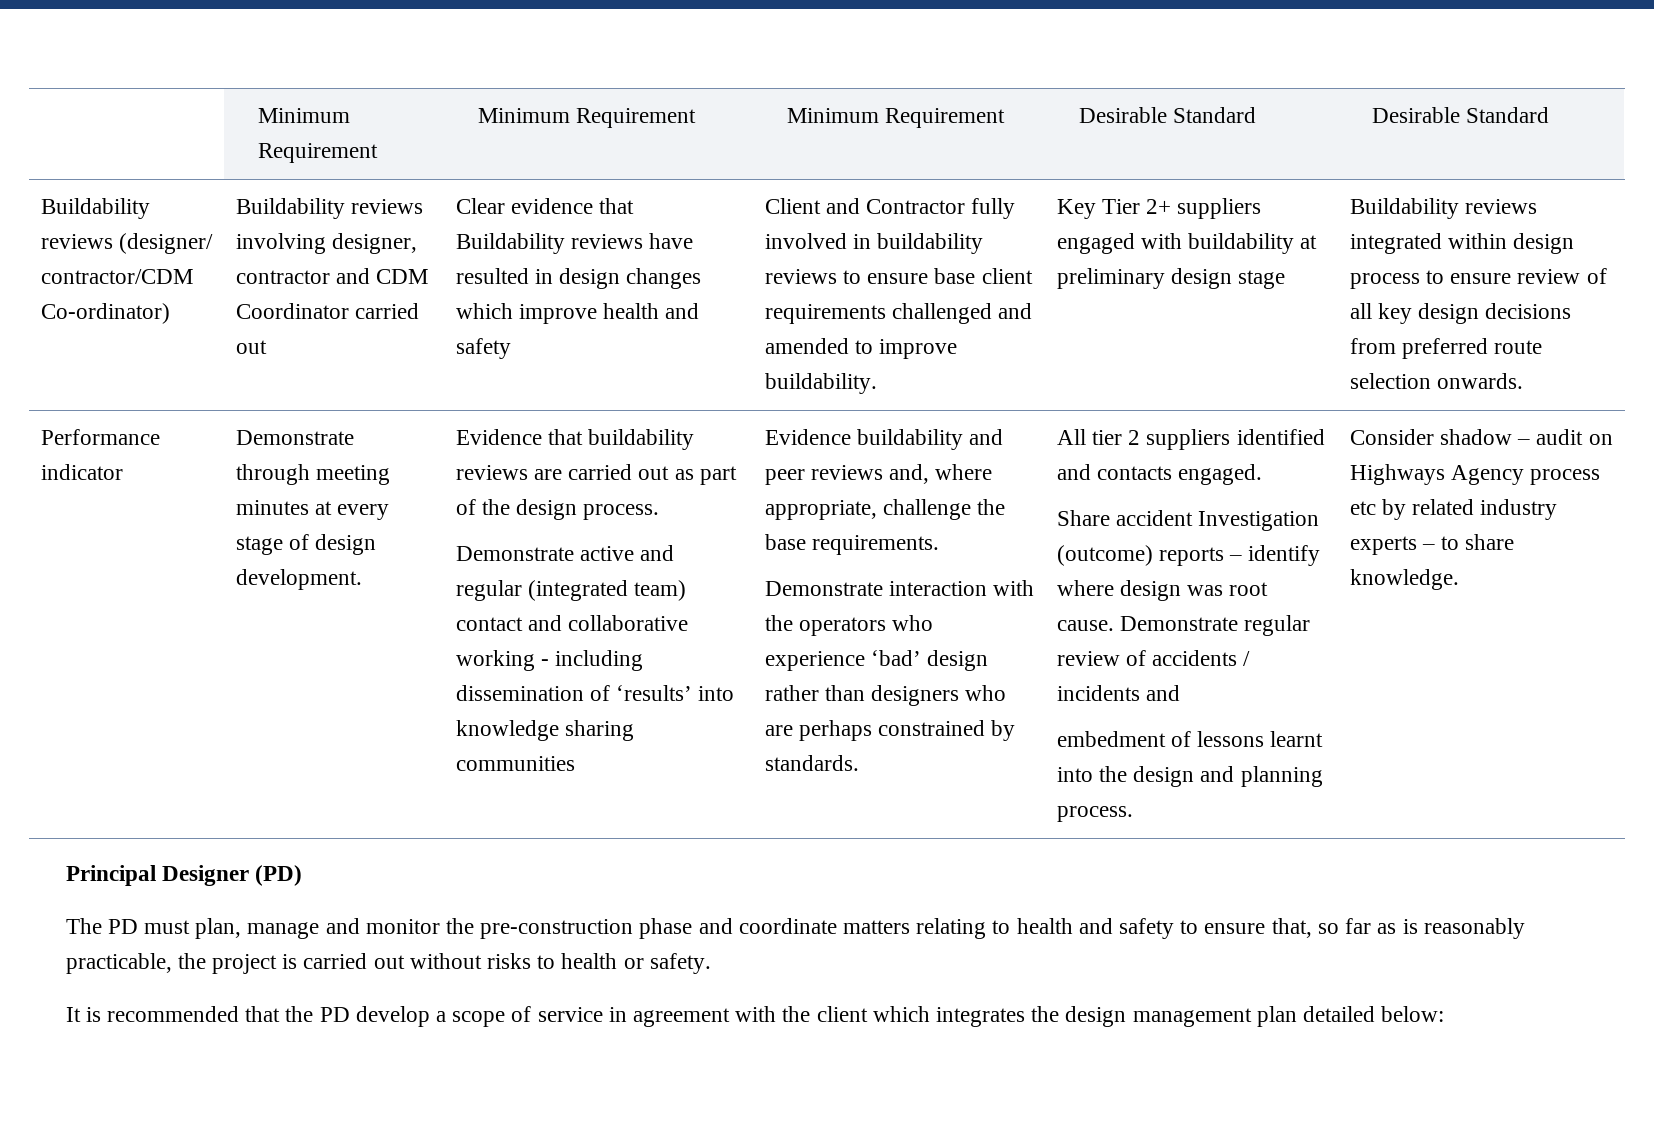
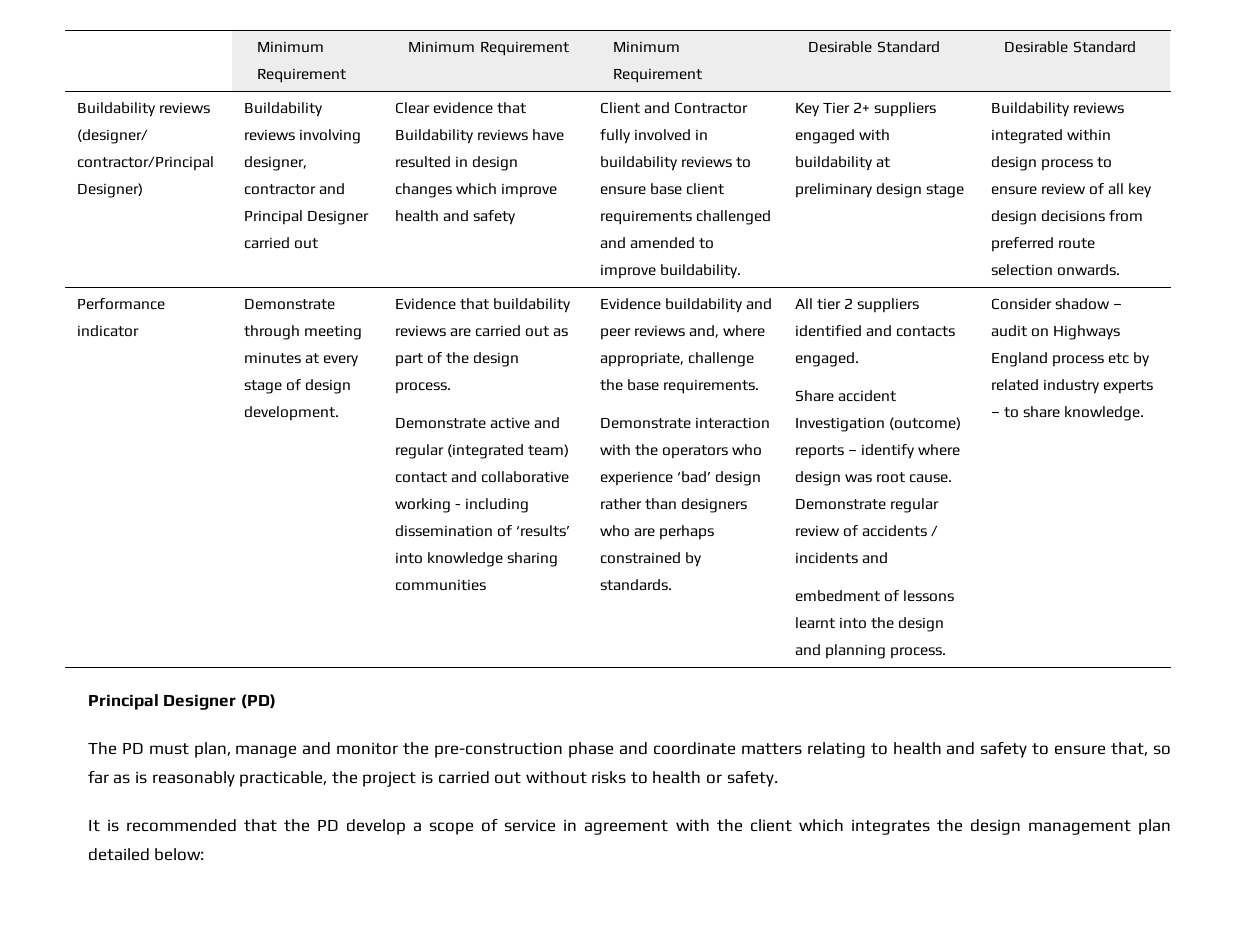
[40,269,193,284] [40,303,170,324] contractor/CDM Co-ordinator) -> [76,156,214,171] [76,183,143,198] contractor/Principal Designer)
[376,269,429,284] [235,303,349,319] CDM Coordinator -> [243,210,369,225] Principal Designer
[1450,465,1524,485] Agency -> [990,352,1048,367] England

